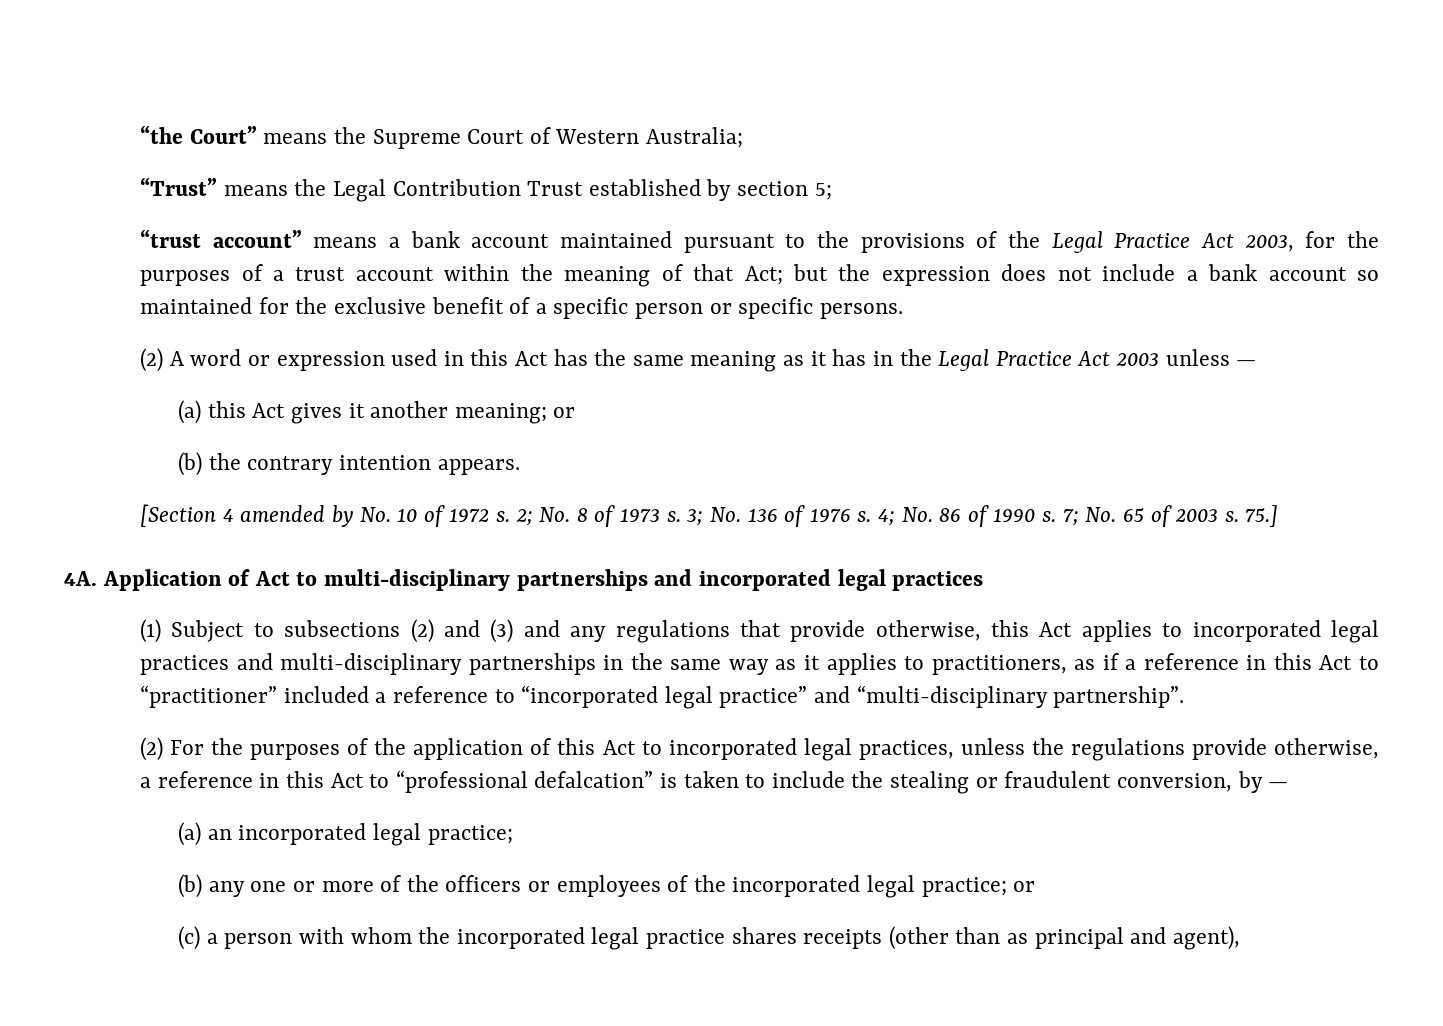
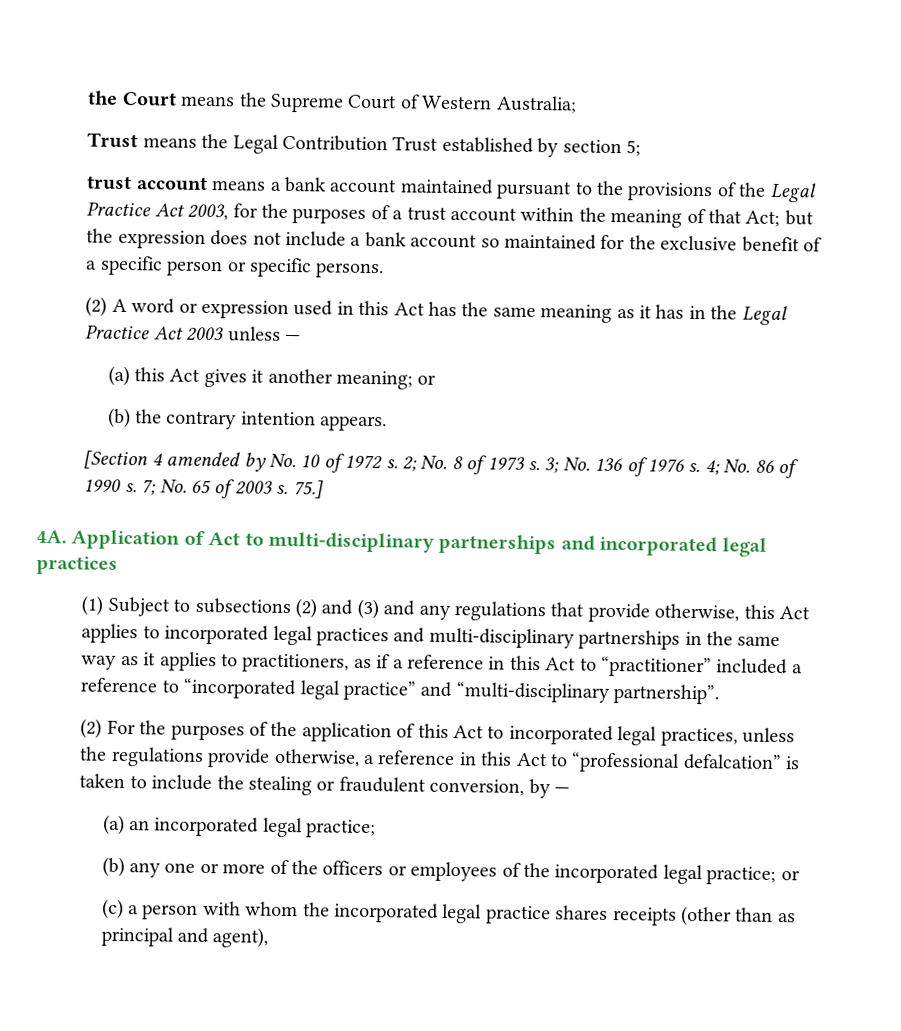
[140,125,257,144] “the Court” -> [87,90,177,107] the Court
[140,177,218,196] “Trust” -> [87,132,139,149] Trust
[140,229,302,248] “trust account” -> [86,175,208,192] trust account

